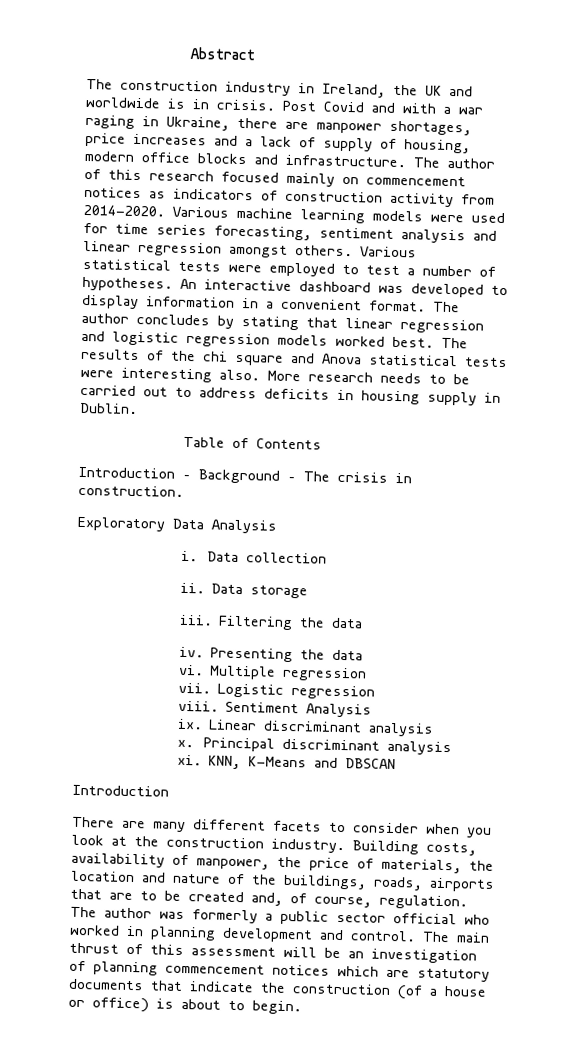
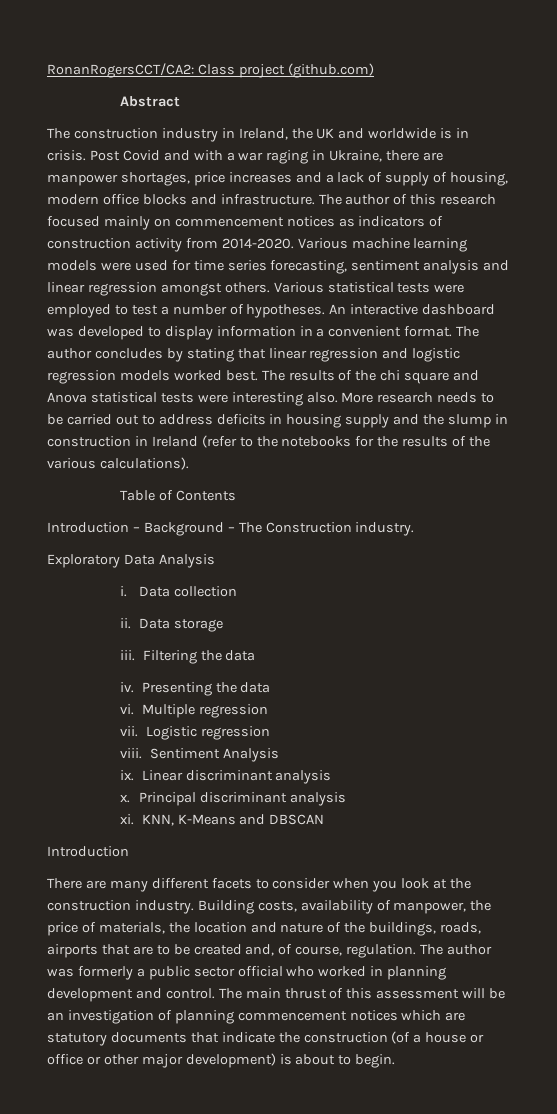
(189, 53) none -> [47,63,374,78] RonanRogersCCT/CA2: Class project (github.com) //
[484,392,501,403] [80,402,138,415] in Dublin. -> [393,414,508,428] [47,435,491,448] [47,457,189,470] and the slump in construction in Ireland (refer to the notebooks for the results of the various calculations).
[337,471,412,484] [78,484,184,497] crisis in construction. -> [265,522,415,536] Construction industry.
[92,997,149,1013] office) -> [47,1053,276,1068] office or other major development)

